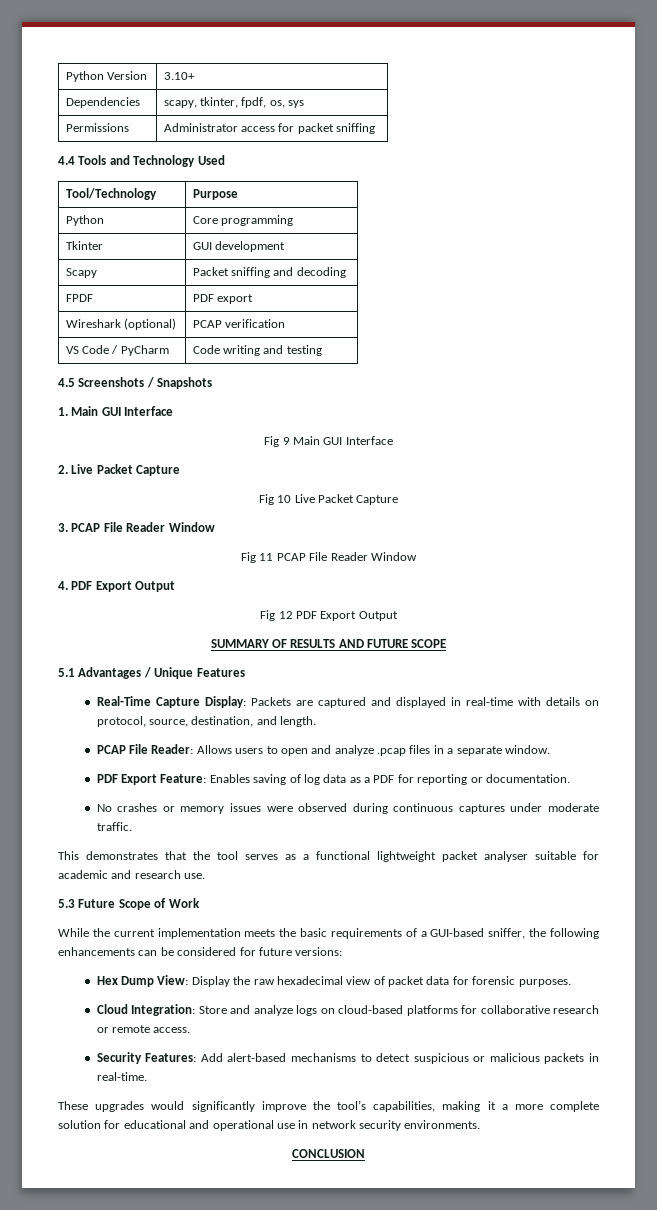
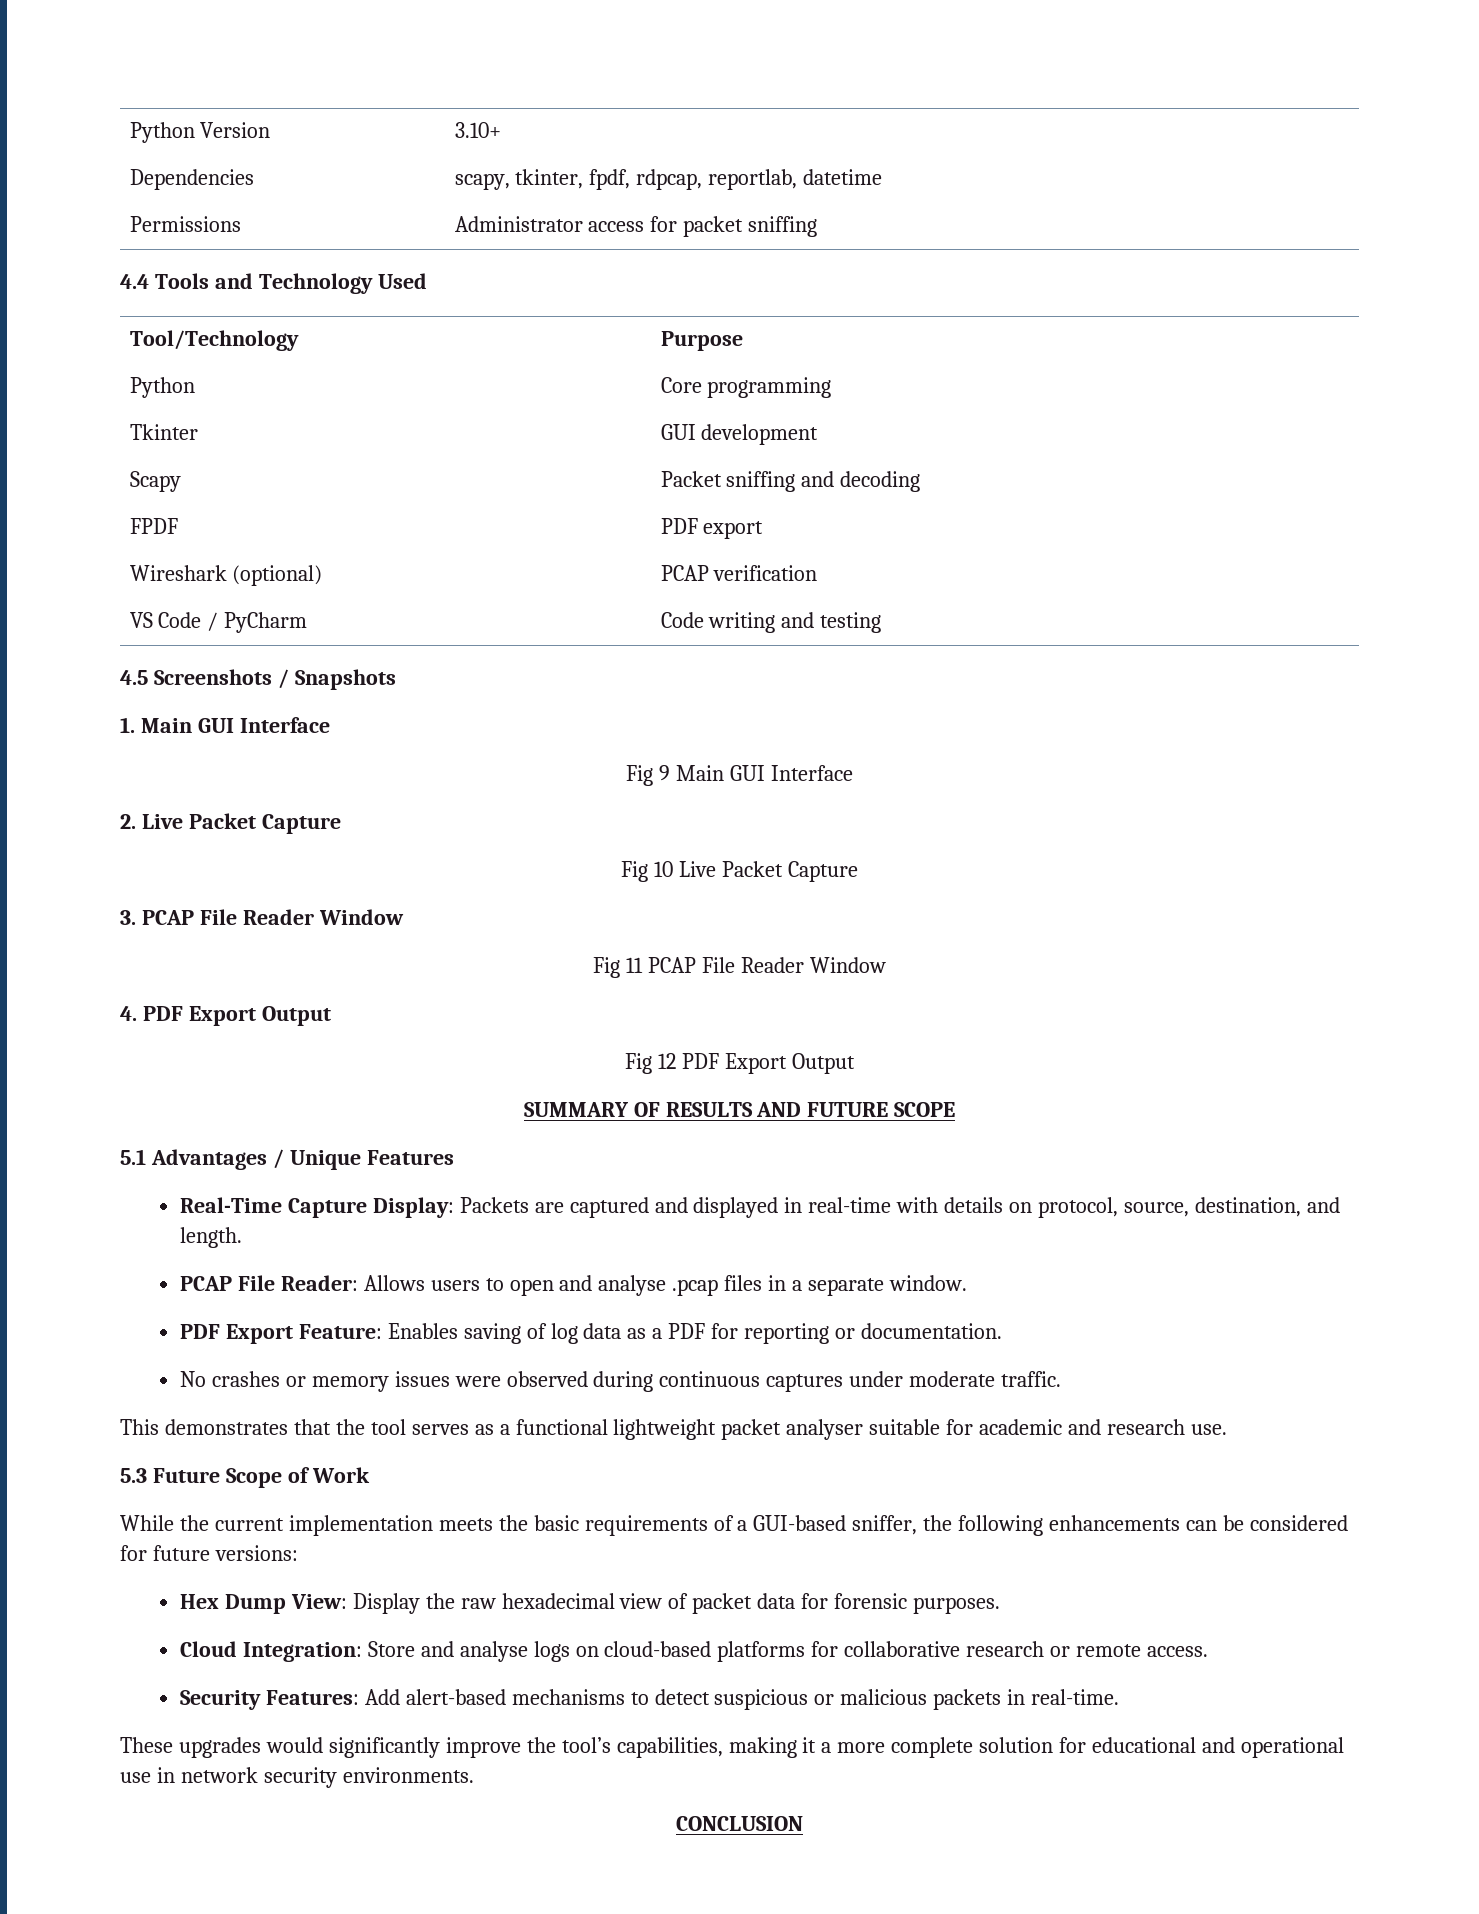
[269,100,305,108] os, sys -> [636,169,883,190] rdpcap, reportlab, datetime
[334,745,374,756] analyze -> [598,1275,667,1296] analyse
[253,1005,293,1016] analyze -> [459,1641,528,1662] analyse

